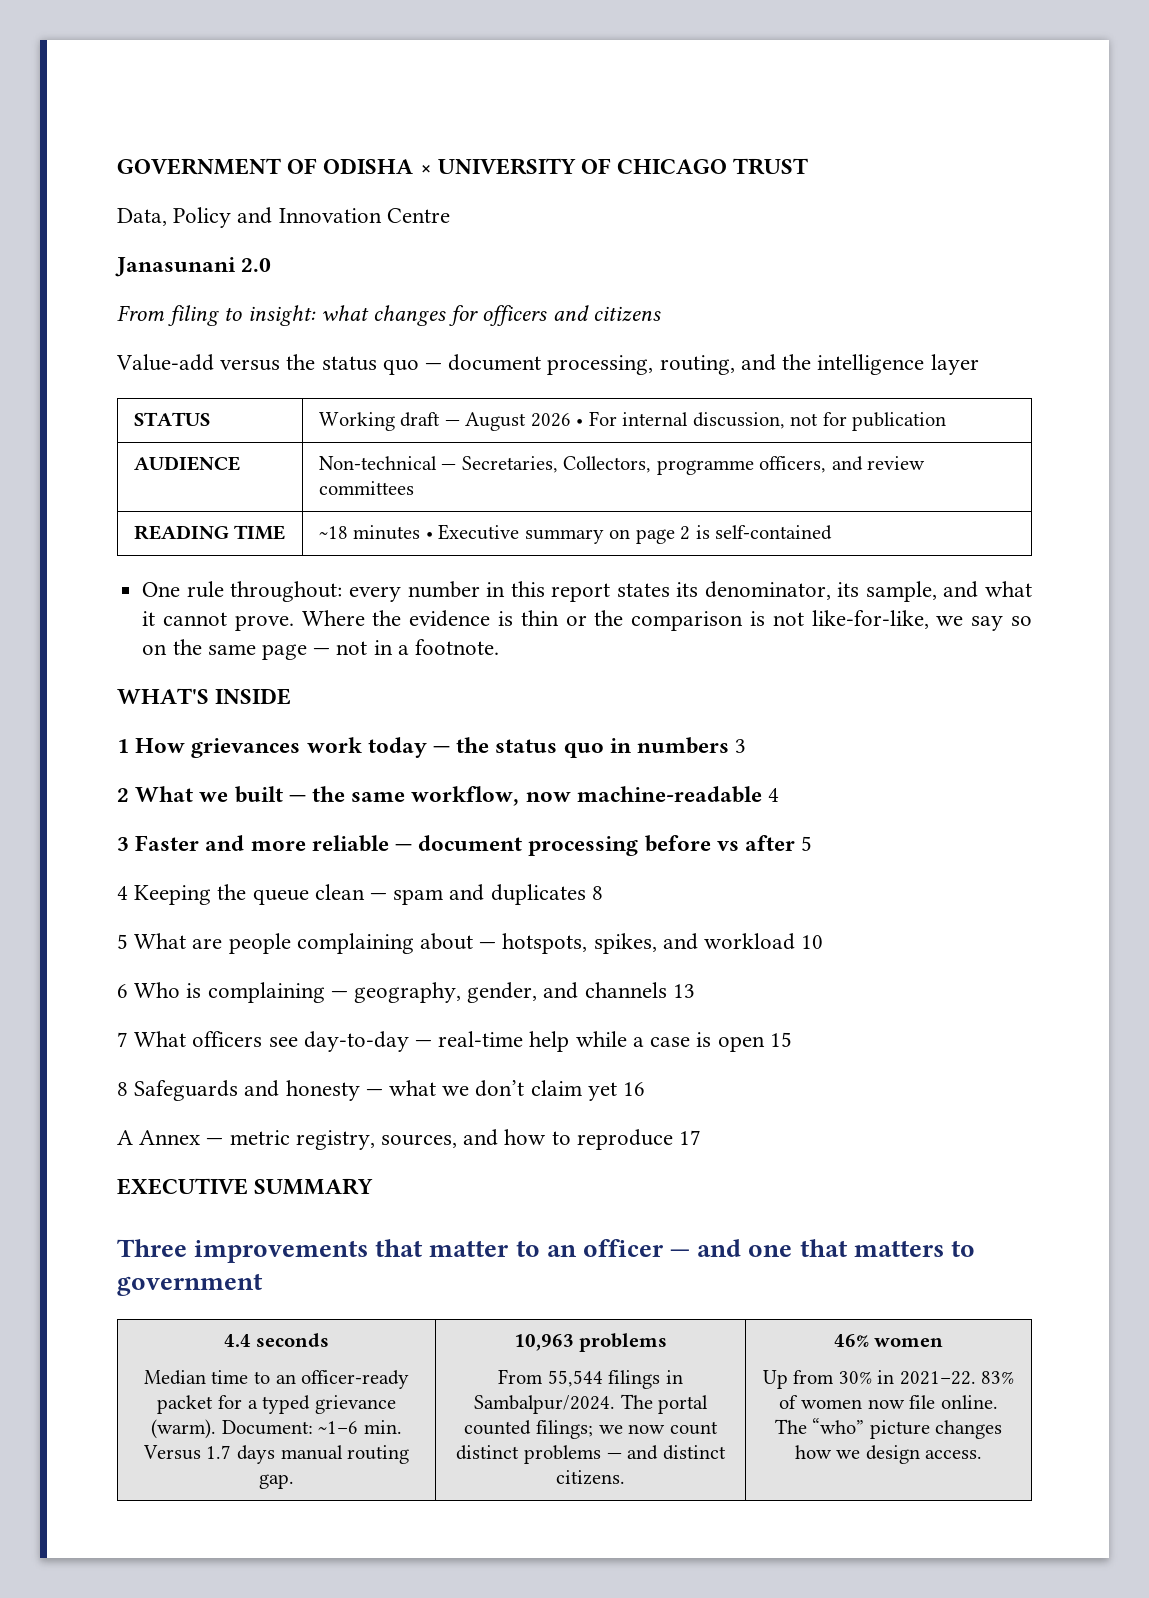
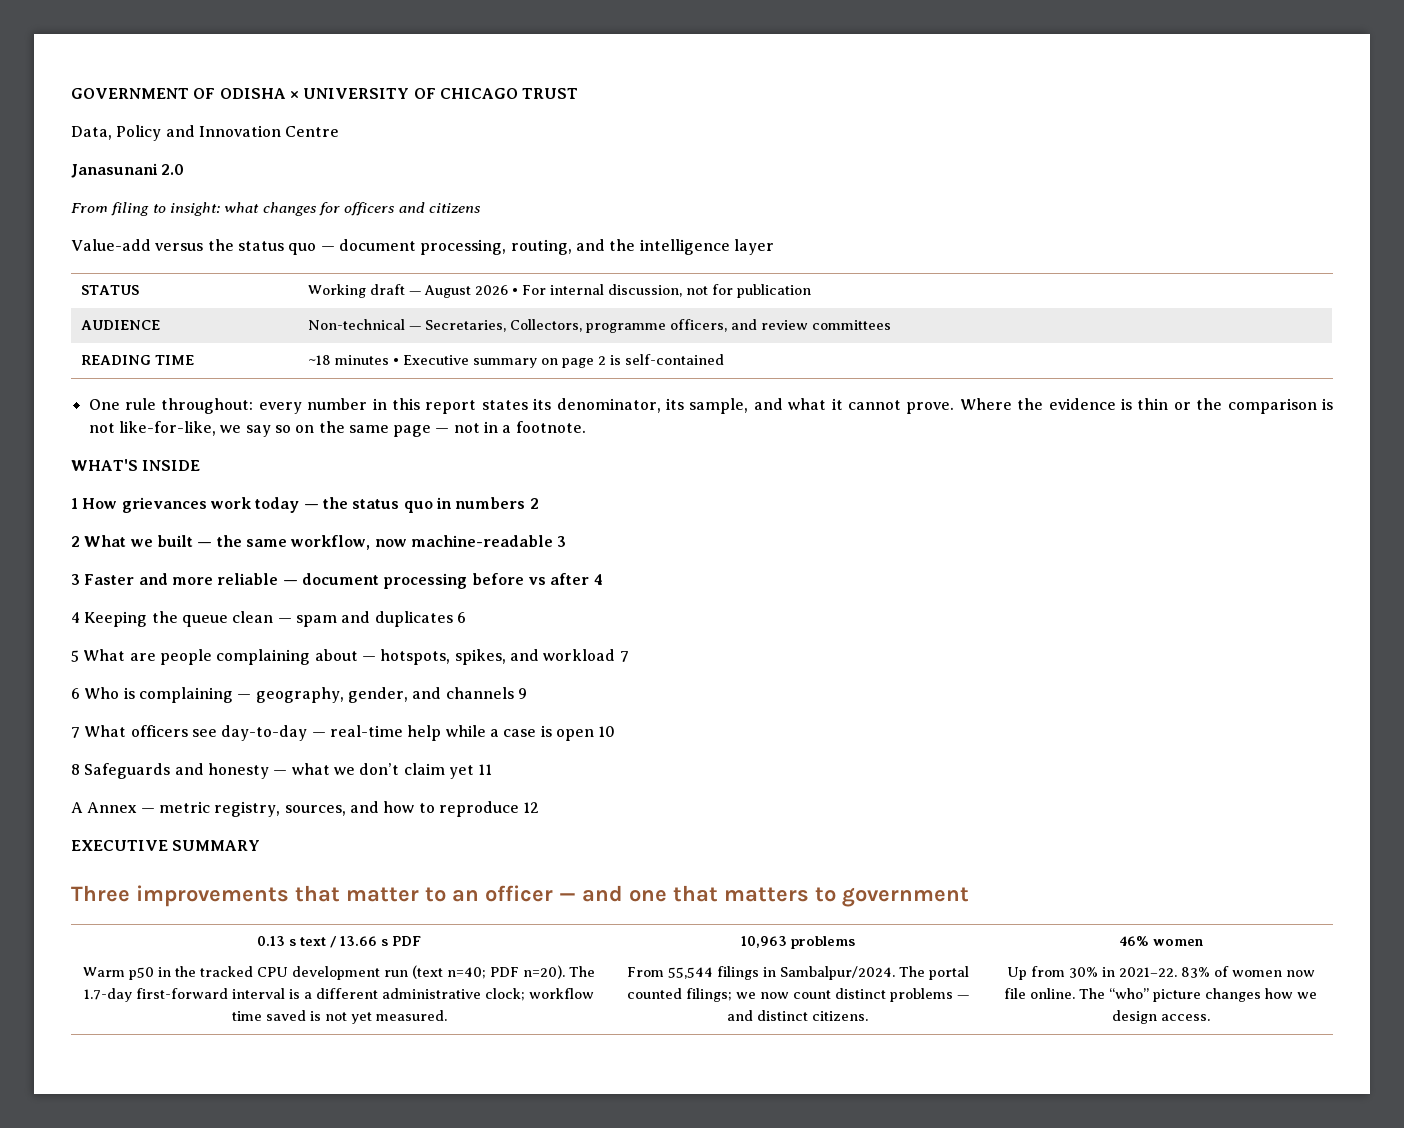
[735,739,747,753] 3 -> [529,498,539,509] 2
[768,788,780,802] 4 -> [557,536,567,547] 3
[801,836,813,851] 5 -> [593,574,603,585] 4
[591,886,603,900] 8 -> [456,612,466,623] 6
[801,935,824,949] 10 -> [619,651,629,662] 7
[672,984,695,998] 13 -> [517,688,527,699] 9
[769,1032,792,1047] 15 -> [598,726,616,737] 10
[623,1082,646,1096] 16 -> [478,764,493,775] 11
[679,1130,702,1145] 17 -> [523,802,540,813] 12
[223,1333,330,1347] [143,1370,410,1389] [157,1395,396,1414] [151,1419,402,1439] [142,1445,410,1464] [259,1474,294,1489] 4.4 seconds // Median time to an officer-ready packet for a typed grievance (warm). Document: ~1–6 min. Versus 1.7 days manual routing gap. -> [257,936,421,948] [83,965,595,980] [84,988,594,1002] [231,1010,447,1024] 0.13 s text / 13.66 s PDF // Warm p50 in the tracked CPU development run (text n=40; PDF n=20). The 1.7-day first-forward interval is a different administrative clock; workflow time saved is not yet measured.

